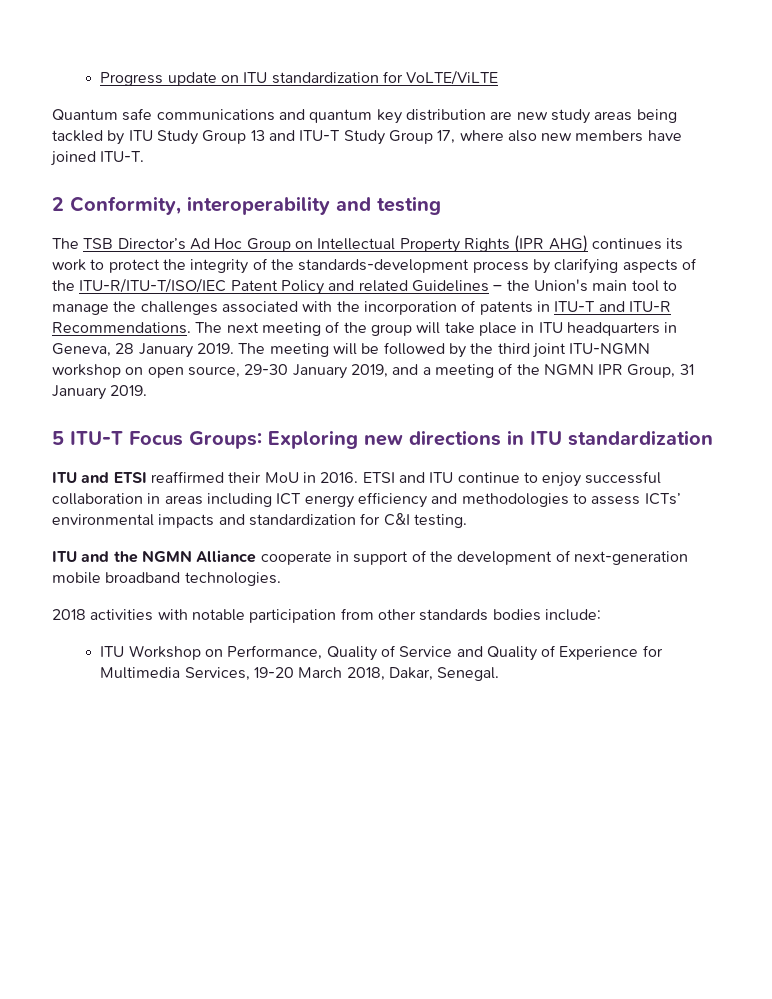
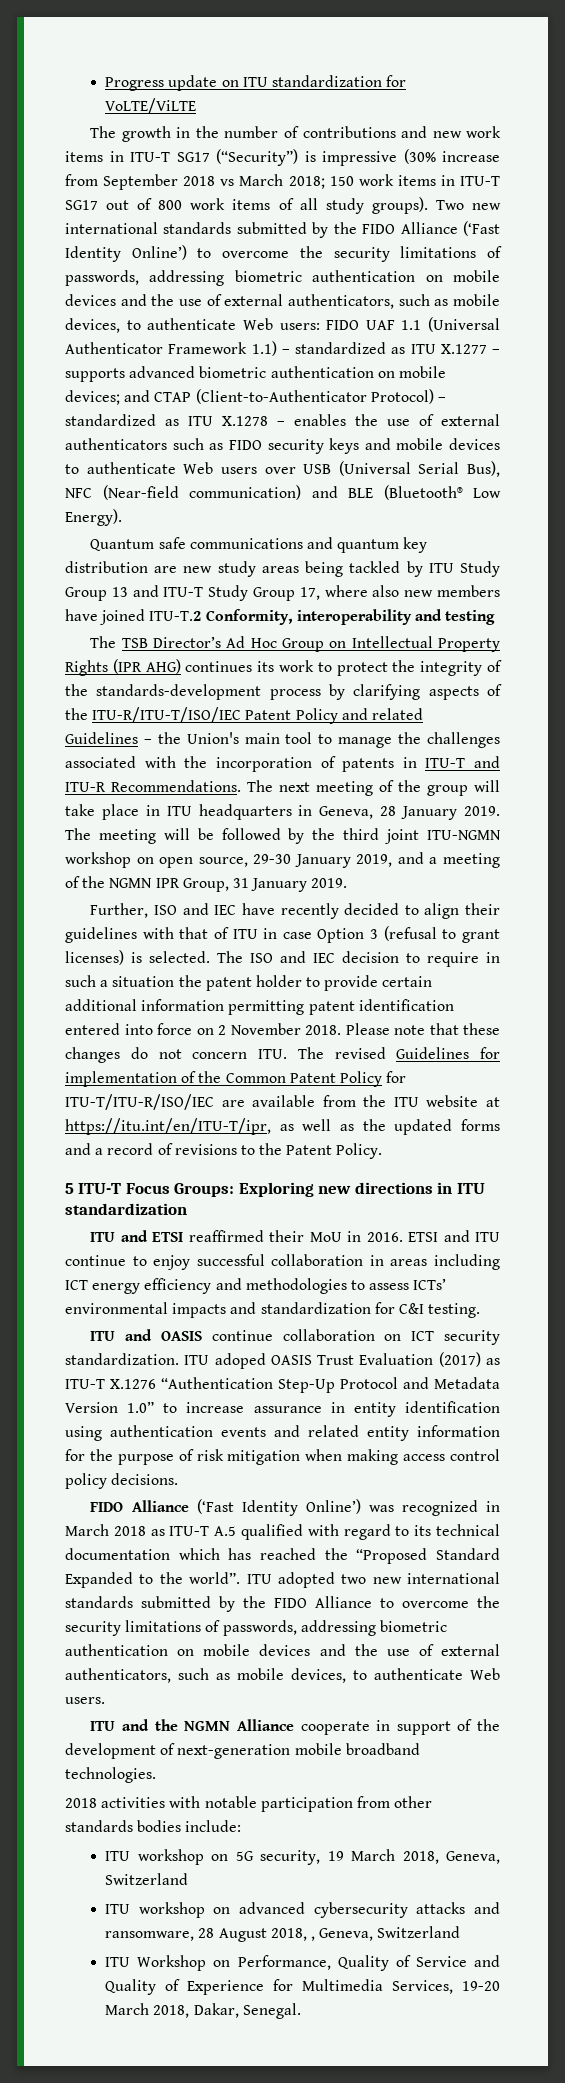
(499, 77) none -> [90,126,501,142] [65,149,500,166] [65,174,501,190] [65,197,501,214] [65,221,501,238] [65,245,503,262] [65,270,500,286] [65,294,501,309] [65,317,500,333] [65,341,500,356] [65,366,446,382] [65,389,446,405] [65,414,500,426] [65,438,500,454] [65,461,500,477] [65,485,501,500] [65,509,122,526] // The growth in the number of contributions and new work items in ITU-T SG17 (“Security”) is impressive (30% increase from September 2018 vs March 2018; 150 work items in ITU-T SG17 out of 800 work items of all study groups). Two new international standards submitted by the FIDO Alliance (‘Fast Identity Online’) to overcome the security limitations of passwords, addressing biometric authentication on mobile devices and the use of external authenticators, such as mobile devices, to authenticate Web users: FIDO UAF 1.1 (Universal Authenticator Framework 1.1) – standardized as ITU X.1277 – supports advanced biometric authentication on mobile devices; and CTAP (Client-to-Authenticator Protocol) – standardized as ITU X.1278 – enables the use of external authenticators such as FIDO security keys and mobile devices to authenticate Web users over USB (Universal Serial Bus), NFC (Near-field communication) and BLE (Bluetooth® Low Energy).
[100,151,145,162] [52,197,64,211] ITU-T. // 2 -> [149,611,202,621] ITU-T.2
(148, 390) none -> [90,903,501,919] [65,926,500,943] [65,950,500,967] [65,975,433,991] [65,999,454,1015] [65,1023,500,1035] [65,1047,500,1063] [65,1071,407,1087] [65,1094,500,1110] [65,1118,501,1135] [65,1143,383,1159] // Further, ISO and IEC have recently decided to align their guidelines with that of ITU in case Option 3 (refusal to grant licenses) is selected. The ISO and IEC decision to require in such a situation the patent holder to provide certain additional information permitting patent identification entered into force on 2 November 2018. Please note that these changes do not concern ITU. The revised Guidelines for implementation of the Common Patent Policy for ITU-T/ITU-R/ISO/IEC are available from the ITU website at https://itu.int/en/ITU-T/ipr, as well as the updated forms and a record of revisions to the Patent Policy.
(467, 521) none -> [90,1329,501,1345] [65,1352,500,1369] [65,1377,500,1393] [65,1401,501,1417] [65,1425,500,1441] [65,1449,501,1465] [65,1473,179,1489] [90,1499,501,1516] [65,1524,501,1540] [65,1548,500,1564] [65,1572,500,1588] [65,1596,500,1612] [65,1620,447,1636] [65,1644,500,1656] [65,1668,500,1683] [65,1697,105,1704] // ITU and OASIS continue collaboration on ICT security standardization. ITU adoped OASIS Trust Evaluation (2017) as ITU-T X.1276 “Authentication Step-Up Protocol and Metadata Version 1.0” to increase assurance in entity identification using authentication events and related entity information for the purpose of risk mitigation when making access control policy decisions. // FIDO Alliance (‘Fast Identity Online’) was recognized in March 2018 as ITU-T A.5 qualified with regard to its technical documentation which has reached the “Proposed Standard Expanded to the world”. ITU adopted two new international standards submitted by the FIDO Alliance to overcome the security limitations of passwords, addressing biometric authentication on mobile devices and the use of external authenticators, such as mobile devices, to authenticate Web users.
(601, 615) none -> [105,1849,500,1865] [105,1873,189,1885] [105,1902,500,1918] [105,1926,461,1942] // ITU workshop on 5G security, 19 March 2018, Geneva, Switzerland // ITU workshop on advanced cybersecurity attacks and ransomware, 28 August 2018, , Geneva, Switzerland

